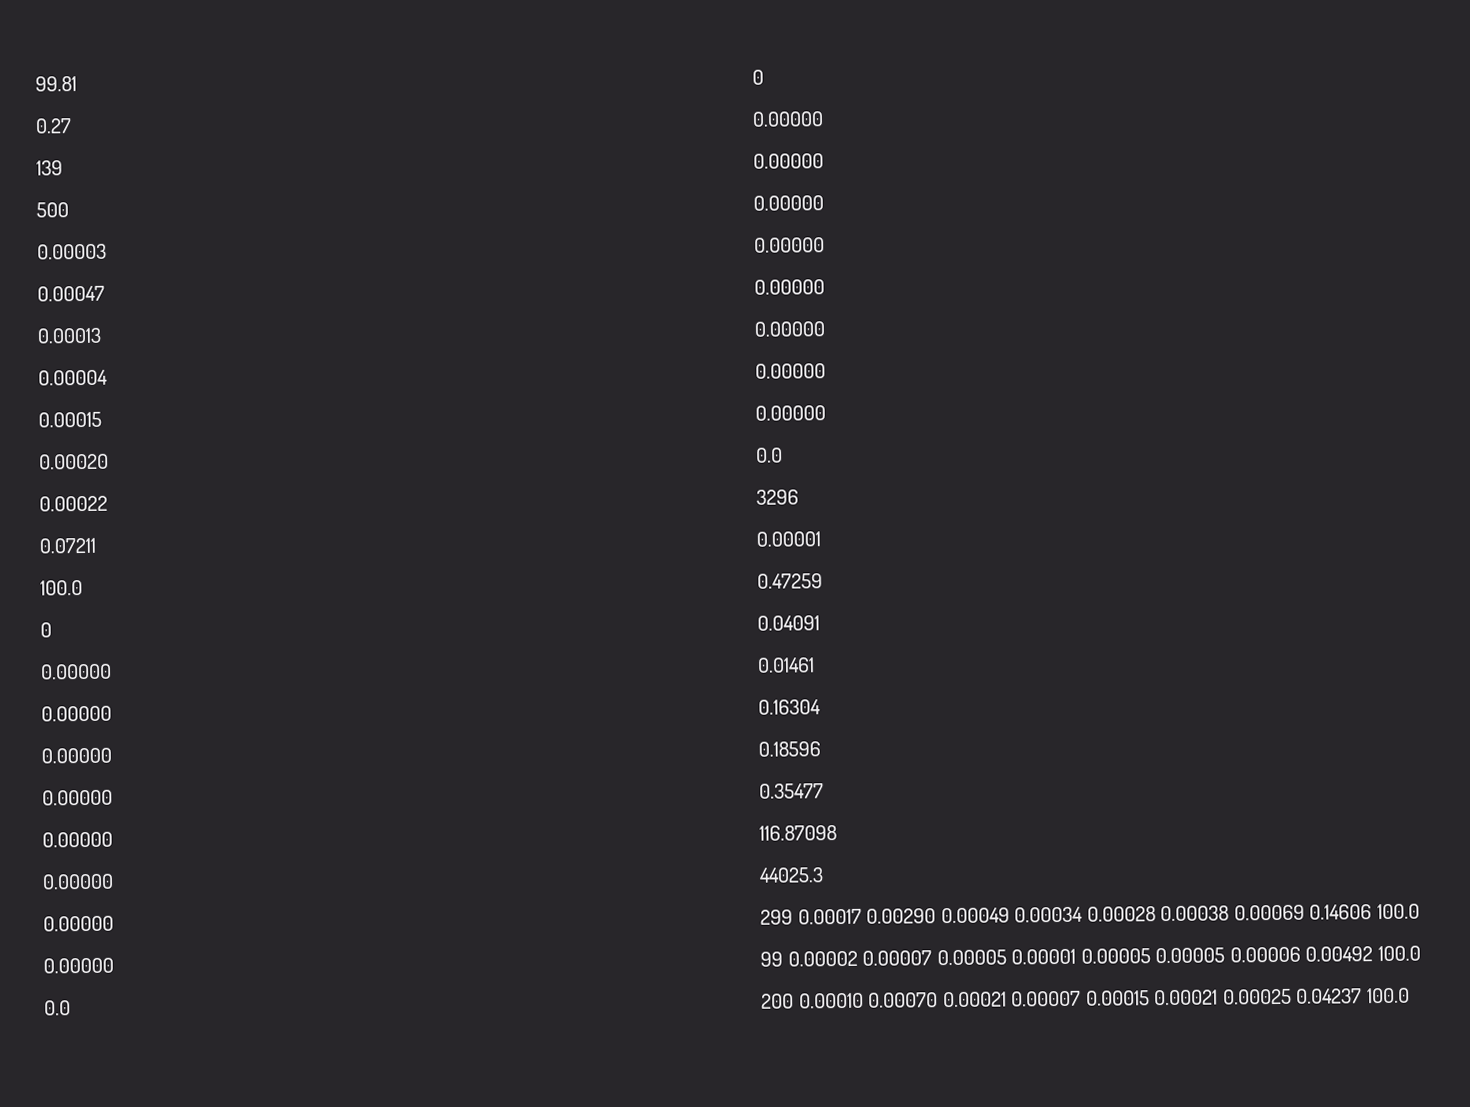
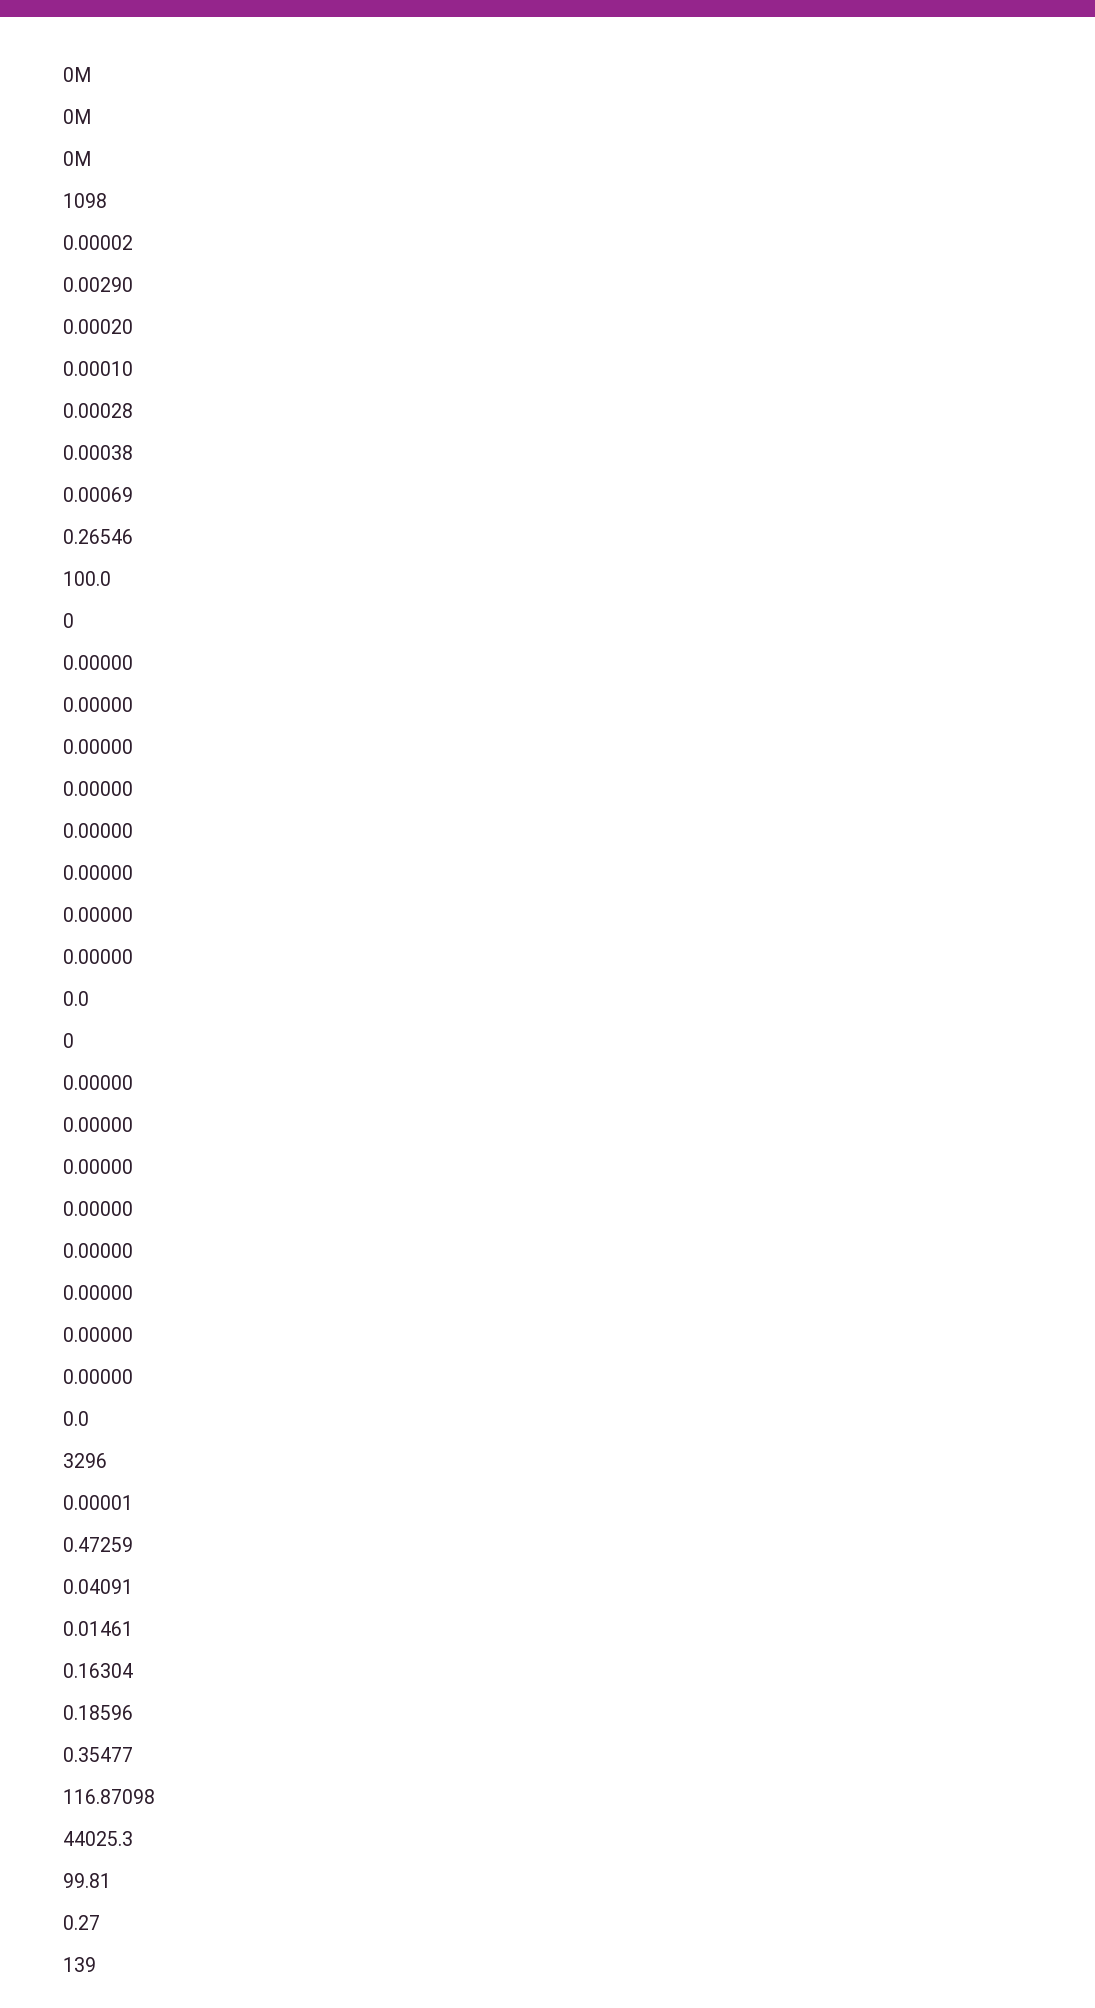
[35,76,77,92] [35,118,72,134] [36,160,63,176] [36,202,69,218] [37,243,107,260] [37,285,105,302] [37,327,102,344] [38,369,108,386] [38,411,102,428] [39,453,109,470] [39,495,108,512] [39,537,96,554] 99.81 // 0.27 // 139 // 500 // 0.00003 // 0.00047 // 0.00013 // 0.00004 // 0.00015 // 0.00020 // 0.00022 // 0.07211 -> [63,67,91,82] [63,109,91,124] [63,151,91,166] [63,193,107,208] [63,235,133,250] [63,277,133,292] [63,319,133,334] [63,361,133,376] [63,403,133,418] [63,445,133,460] [63,487,133,502] [63,529,133,544] 0M // 0M // 0M // 1098 // 0.00002 // 0.00290 // 0.00020 // 0.00010 // 0.00028 // 0.00038 // 0.00069 // 0.26546
[760,903,1420,925] [760,945,1421,967] [761,987,1410,1009] 299 0.00017 0.00290 0.00049 0.00034 0.00028 0.00038 0.00069 0.14606 100.0 // 99 0.00002 0.00007 0.00005 0.00001 0.00005 0.00005 0.00006 0.00492 100.0 // 200 0.00010 0.00070 0.00021 0.00007 0.00015 0.00021 0.00025 0.04237 100.0 -> [63,1873,111,1888] [63,1915,100,1930] [63,1957,96,1972] 99.81 // 0.27 // 139

